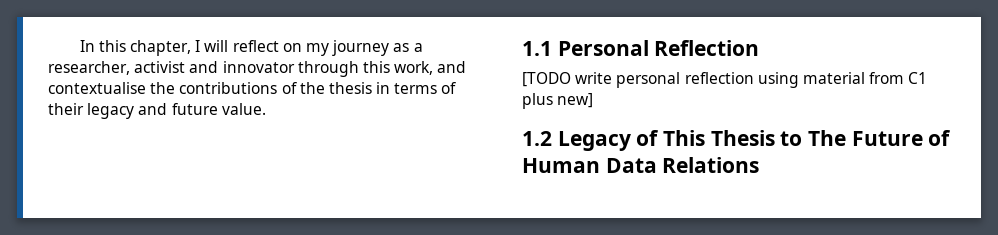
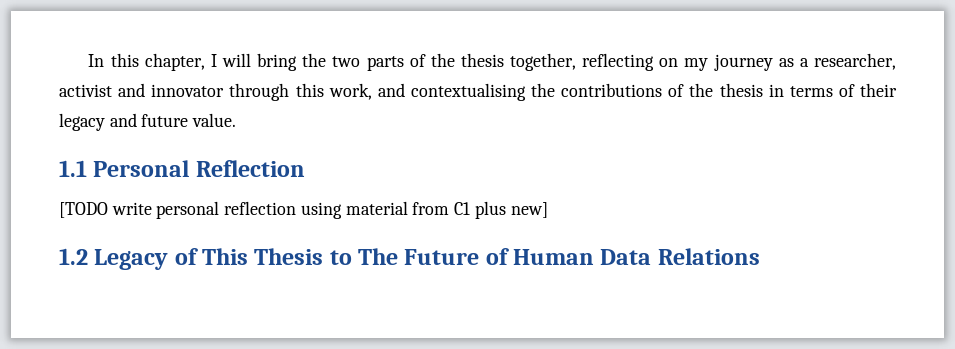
[232,40,279,52] reflect -> [257,53,655,71] bring the two parts of the thesis together, reflecting
[48,82,146,94] contextualise -> [410,83,526,101] contextualising

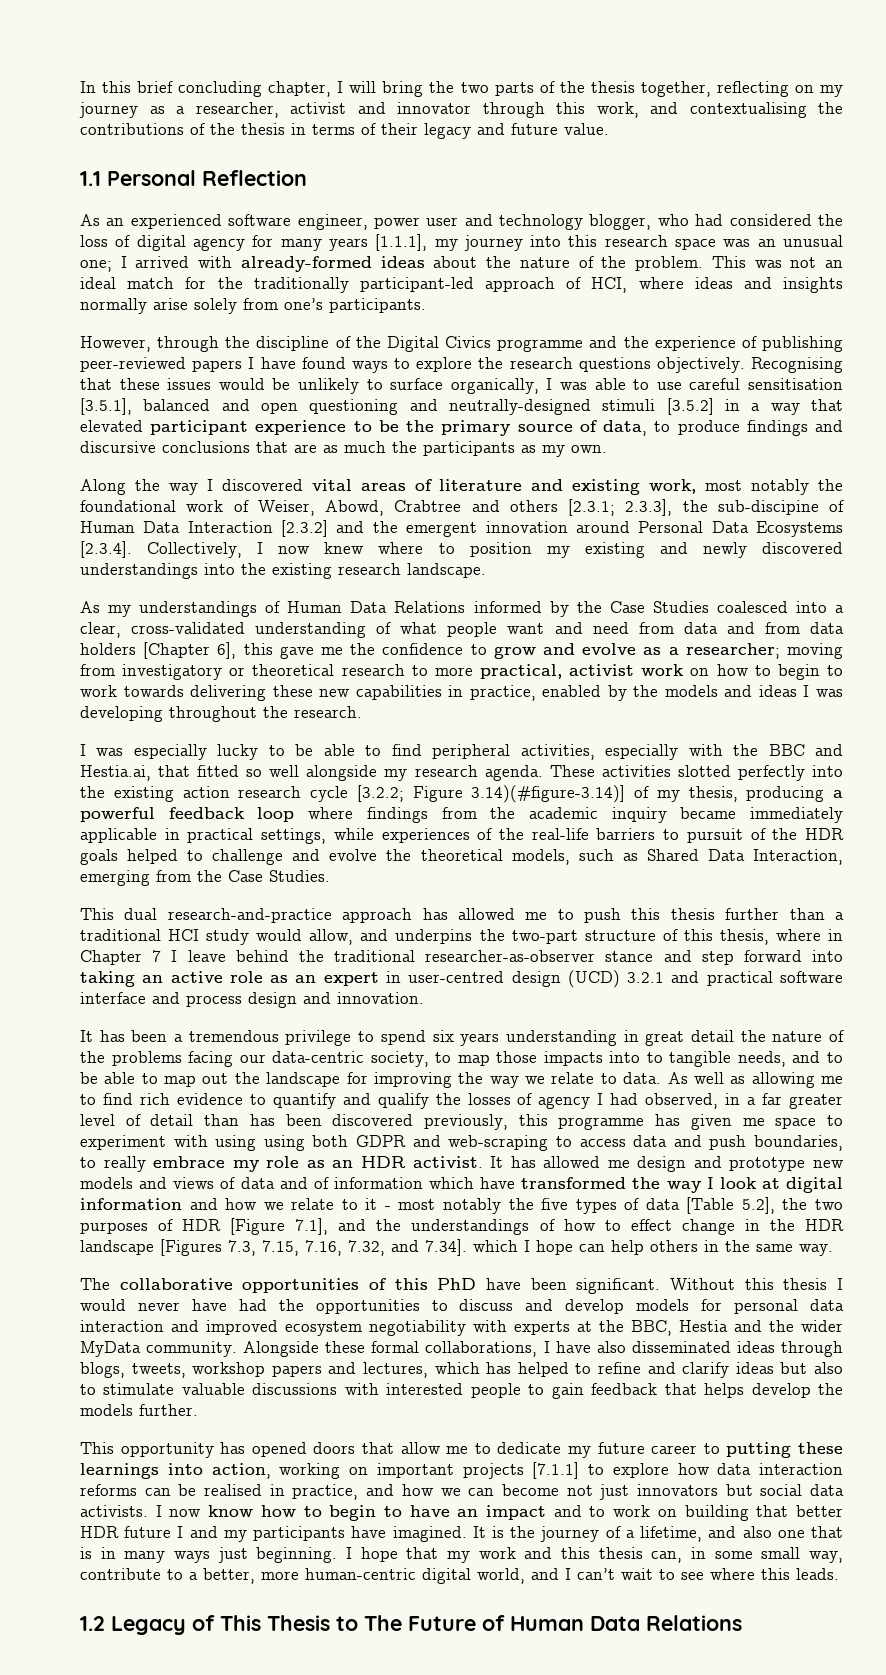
(139, 60) none -> [137,81,263,97] brief concluding
[59,201,548,219] [TODO write personal reflection using material from C1 plus new] -> [80,214,843,230] [80,234,843,251] [80,256,844,272] [80,277,843,293] [80,298,426,314] [80,336,843,352] [80,357,843,373] [80,378,844,394] [80,398,844,415] [80,420,844,436] [80,441,607,457] [80,479,844,495] [80,499,844,516] [80,520,844,537] [80,541,844,558] [80,563,486,579] [80,601,844,617] [80,622,845,638] [80,642,843,659] [80,664,843,680] [80,685,843,701] [80,706,362,722] [80,744,843,760] [80,765,844,781] [80,785,843,803] [80,807,843,823] [80,828,844,844] [80,849,844,865] [80,870,330,886] [80,908,844,923] [80,929,843,945] [80,950,843,965] [80,970,844,988] [80,992,424,1008] [80,1030,844,1046] [80,1051,843,1067] [80,1072,843,1088] [80,1093,844,1109] [80,1114,843,1130] [80,1135,844,1151] [80,1156,844,1172] [80,1177,843,1193] [80,1197,843,1214] [80,1218,845,1235] [80,1239,833,1256] [80,1278,843,1294] [80,1299,844,1314] [80,1320,843,1336] [80,1341,843,1357] [80,1362,844,1378] [80,1383,843,1399] [80,1404,198,1416] [80,1442,844,1458] [80,1462,843,1479] [80,1484,844,1500] [80,1505,844,1521] [80,1526,843,1542] [80,1547,843,1563] [80,1568,839,1584] As an experienced software engineer, power user and technology blogger, who had considered the loss of digital agency for many years [1.1.1], my journey into this research space was an unusual one; I arrived with already-formed ideas about the nature of the problem. This was not an ideal match for the traditionally participant-led approach of HCI, where ideas and insights normally arise solely from one’s participants. // However, through the discipline of the Digital Civics programme and the experience of publishing peer-reviewed papers I have found ways to explore the research questions objectively. Recognising that these issues would be unlikely to surface organically, I was able to use careful sensitisation [3.5.1], balanced and open questioning and neutrally-designed stimuli [3.5.2] in a way that elevated participant experience to be the primary source of data, to produce findings and discursive conclusions that are as much the participants as my own. // Along the way I discovered vital areas of literature and existing work, most notably the foundational work of Weiser, Abowd, Crabtree and others [2.3.1; 2.3.3], the sub-discipine of Human Data Interaction [2.3.2] and the emergent innovation around Personal Data Ecosystems [2.3.4]. Collectively, I now knew where to position my existing and newly discovered understandings into the existing research landscape. // As my understandings of Human Data Relations informed by the Case Studies coalesced into a clear, cross-validated understanding of what people want and need from data and from data holders [Chapter 6], this gave me the confidence to grow and evolve as a researcher; moving from investigatory or theoretical research to more practical, activist work on how to begin to work towards delivering these new capabilities in practice, enabled by the models and ideas I was developing throughout the research. // I was especially lucky to be able to find peripheral activities, especially with the BBC and Hestia.ai, that fitted so well alongside my research agenda. These activities slotted perfectly into the existing action research cycle [3.2.2; Figure 3.14)(#figure-3.14)] of my thesis, producing a powerful feedback loop where findings from the academic inquiry became immediately applicable in practical settings, while experiences of the real-life barriers to pursuit of the HDR goals helped to challenge and evolve the theoretical models, such as Shared Data Interaction, emerging from the Case Studies. // This dual research-and-practice approach has allowed me to push this thesis further than a traditional HCI study would allow, and underpins the two-part structure of this thesis, where in Chapter 7 I leave behind the traditional researcher-as-observer stance and step forward into taking an active role as an expert in user-centred design (UCD) 3.2.1 and practical software interface and process design and innovation. // It has been a tremendous privilege to spend six years understanding in great detail the nature of the problems facing our data-centric society, to map those impacts into to tangible needs, and to be able to map out the landscape for improving the way we relate to data. As well as allowing me to find rich evidence to quantify and qualify the losses of agency I had observed, in a far greater level of detail than has been discovered previously, this programme has given me space to experiment with using using both GDPR and web-scraping to access data and push boundaries, to really embrace my role as an HDR activist. It has allowed me design and prototype new models and views of data and of information which have transformed the way I look at digital information and how we relate to it - most notably the five types of data [Table 5.2], the two purposes of HDR [Figure 7.1], and the understandings of how to effect change in the HDR landscape [Figures 7.3, 7.15, 7.16, 7.32, and 7.34]. which I hope can help others in the same way. // The collaborative opportunities of this PhD have been significant. Without this thesis I would never have had the opportunities to discuss and develop models for personal data interaction and improved ecosystem negotiability with experts at the BBC, Hestia and the wider MyData community. Alongside these formal collaborations, I have also disseminated ideas through blogs, tweets, workshop papers and lectures, which has helped to refine and clarify ideas but also to stimulate valuable discussions with interested people to gain feedback that helps develop the models further. // This opportunity has opened doors that allow me to dedicate my future career to putting these learnings into action, working on important projects [7.1.1] to explore how data interaction reforms can be realised in practice, and how we can become not just innovators but social data activists. I now know how to begin to have an impact and to work on building that better HDR future I and my participants have imagined. It is the journey of a lifetime, and also one that is in many ways just beginning. I hope that my work and this thesis can, in some small way, contribute to a better, more human-centric digital world, and I can’t wait to see where this leads.

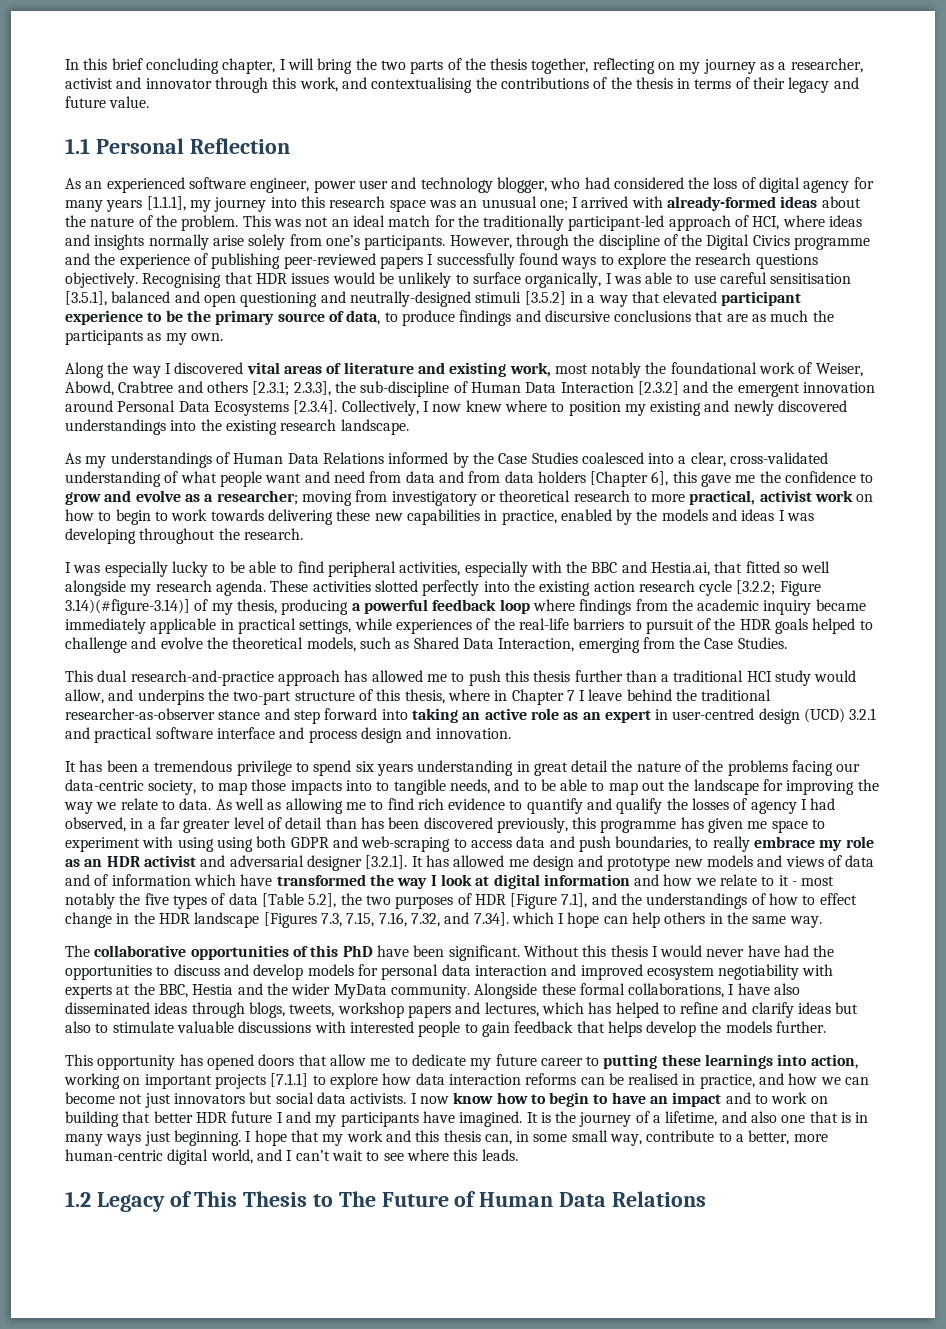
(426, 305) // -> (446, 242) none
[260,357,296,369] have -> [436,253,515,269] successfully
[119,378,160,390] these -> [255,273,287,284] HDR
[717,500,819,515] sub-discipine -> [360,381,450,397] sub-discipline
[412,1156,483,1168] activist. -> [143,855,408,871] activist and adversarial designer [3.2.1].

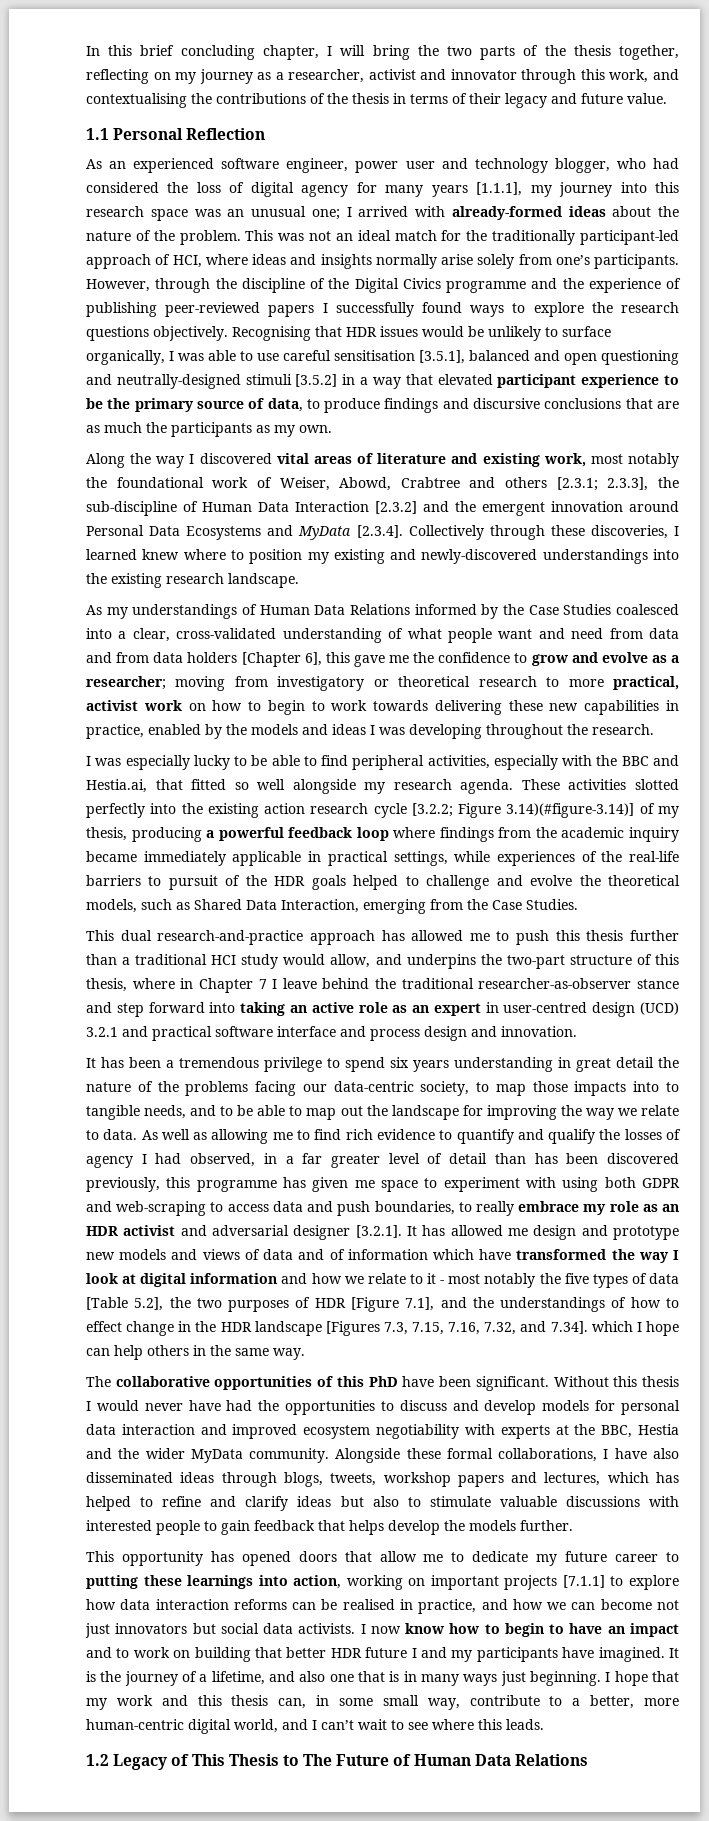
[293,400,462,416] [2.3.4]. Collectively, I now -> [267,525,680,540] [86,549,137,560] and MyData [2.3.4]. Collectively through these discoveries, I learned
[733,400,848,416] newly discovered -> [421,549,538,564] newly-discovered
[216,837,253,852] using -> (599, 1184) none

